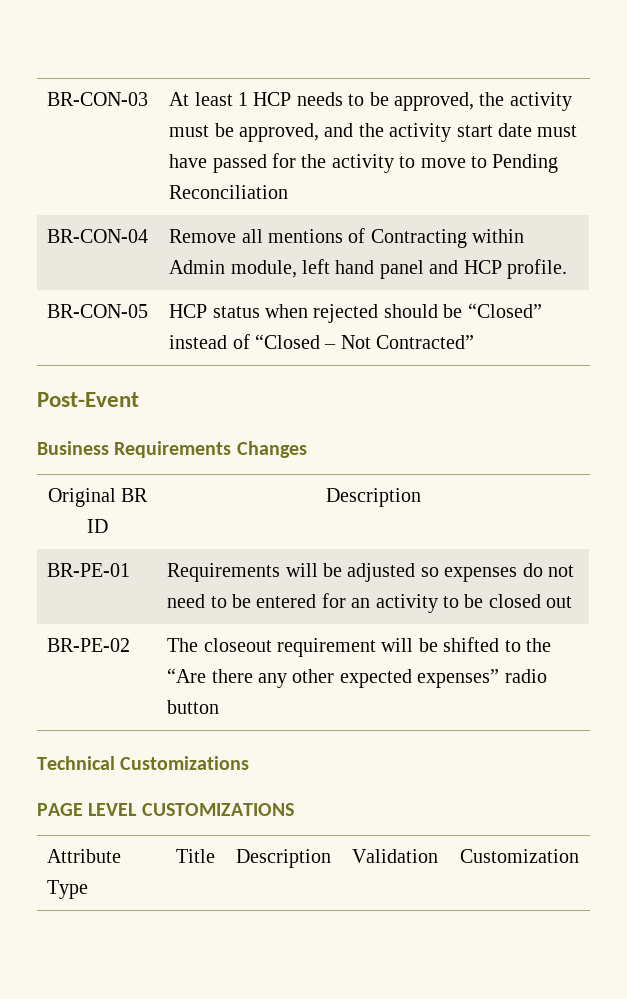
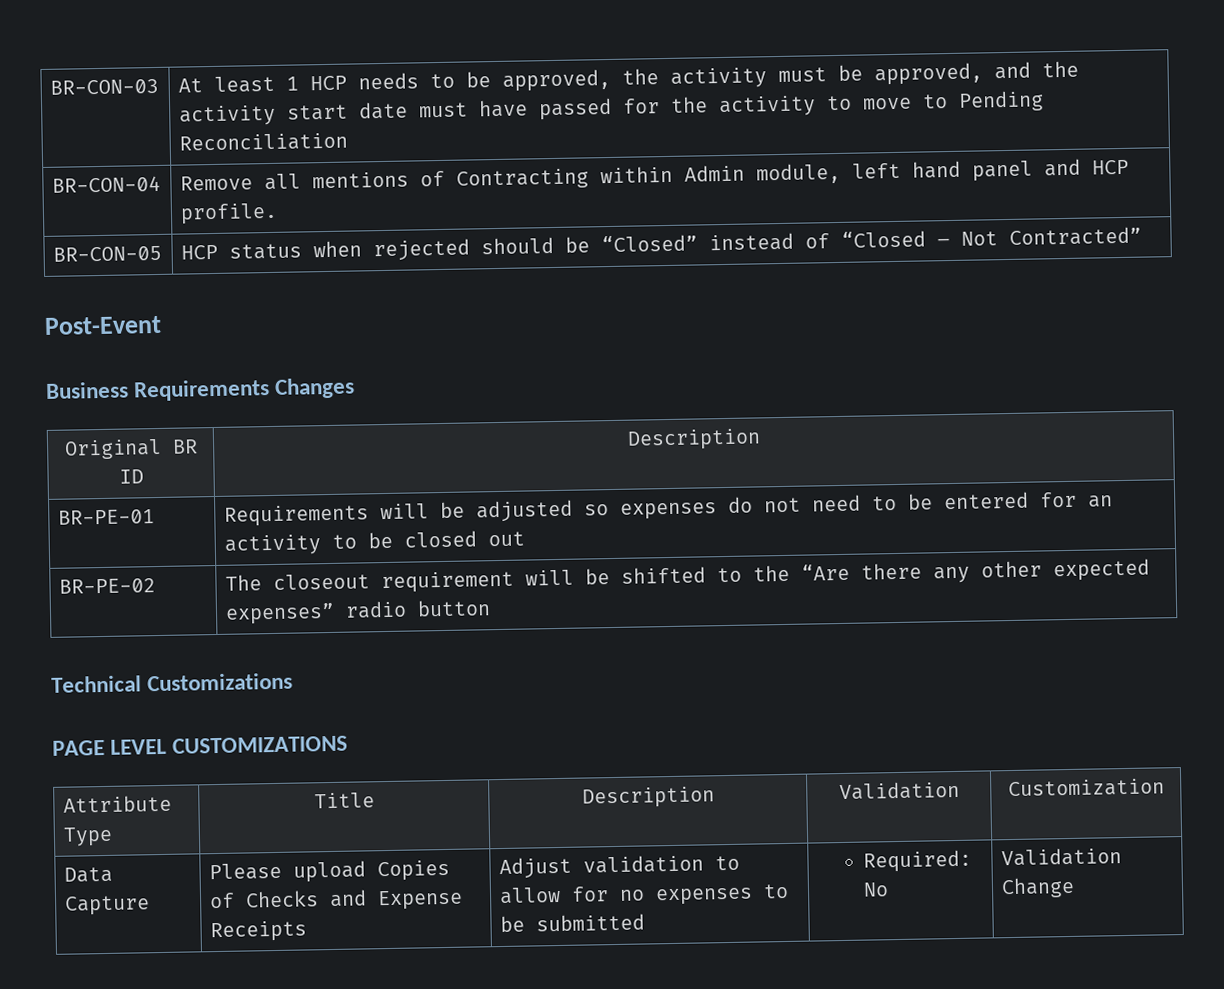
(579, 856) none -> [63,866,113,883] [64,895,150,916] [208,859,450,883] [208,889,463,911] [209,920,307,943] [498,854,740,880] [498,883,789,906] [499,913,645,933] [862,849,972,873] [862,882,889,897] [1000,847,1122,867] [1000,876,1075,899] // Data Capture | Please upload Copies of Checks and Expense Receipts | Adjust validation to allow for no expenses to be submitted | Required: No | Validation Change

